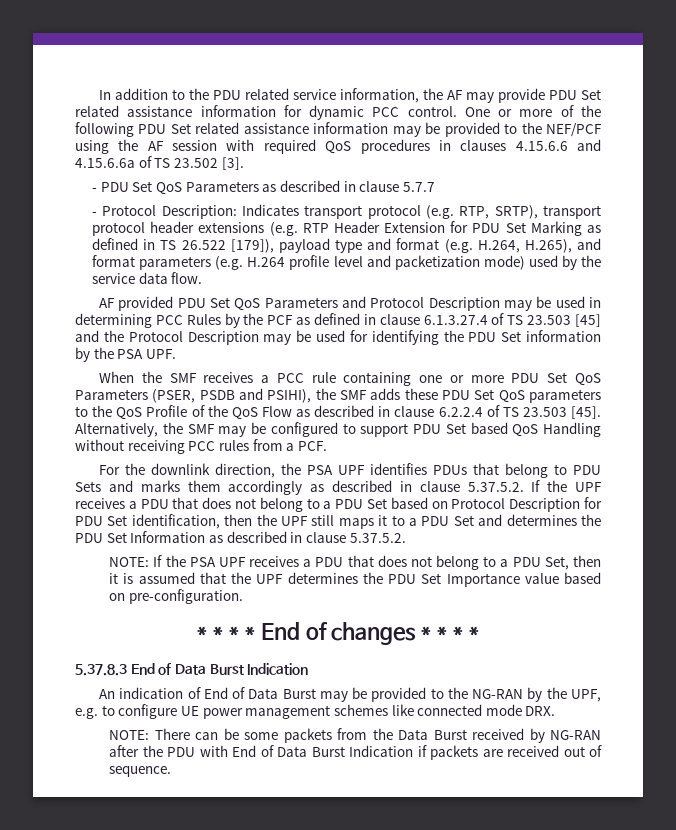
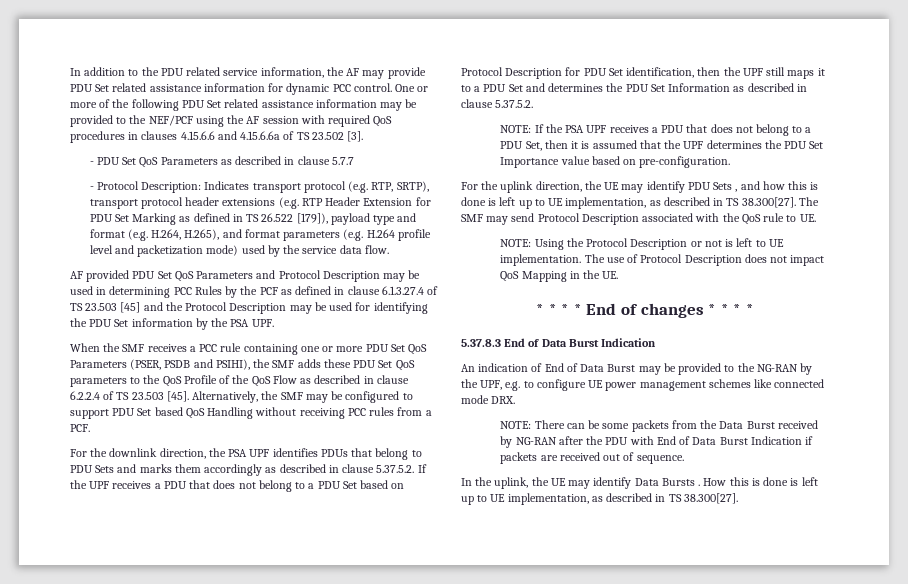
(243, 596) none -> [461,181,819,193] [461,197,819,209] [461,213,816,225] [500,238,784,250] [500,254,825,266] [500,270,619,282] // For the uplink direction, the UE may identify PDU Sets , and how this is done is left up to UE implementation, as described in TS 38.300[27]. The SMF may send Protocol Description associated with the QoS rule to UE. // NOTE: Using the Protocol Description or not is left to UE implementation. The use of Protocol Description does not impact QoS Mapping in the UE.
(172, 771) none -> [461,477,818,489] [461,493,738,505] // In the uplink, the UE may identify Data Bursts . How this is done is left up to UE implementation, as described in TS 38.300[27].

